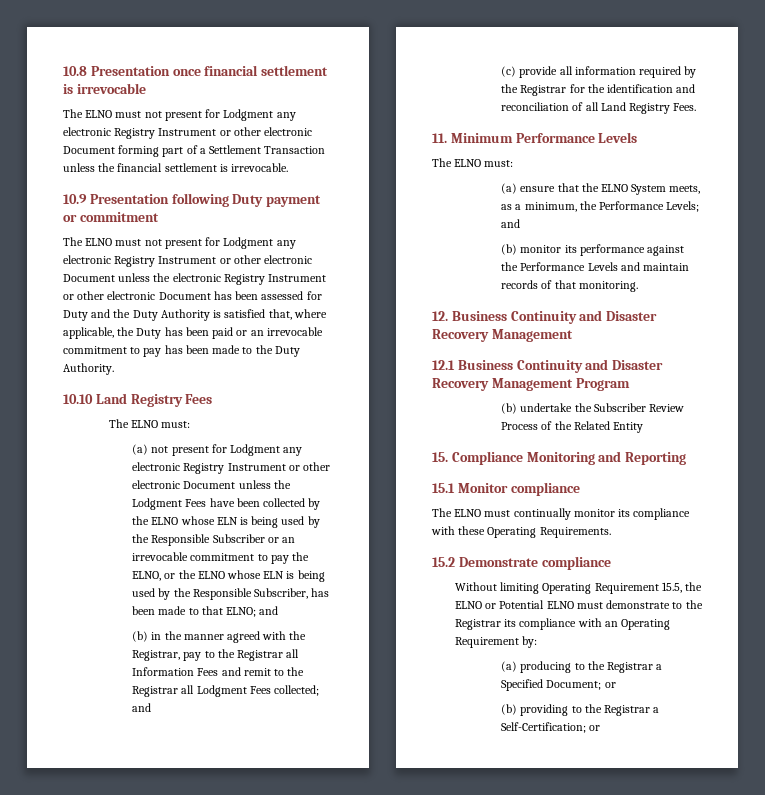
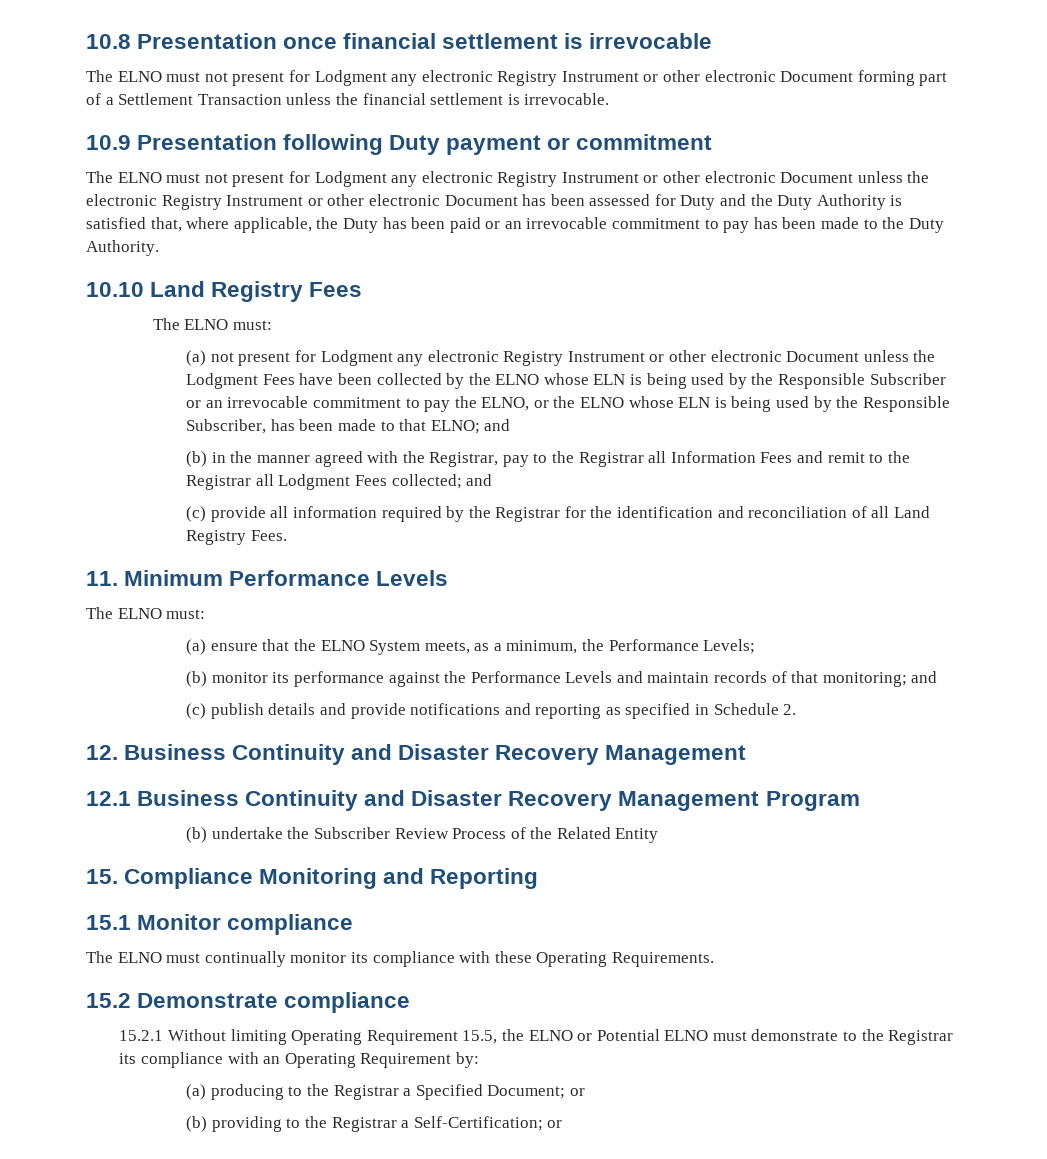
[501,219,521,228] and -> (756, 646) none
[578,281,638,292] monitoring. -> [822,671,938,687] [186,703,797,719] monitoring; and // (c) publish details and provide notifications and reporting as specified in Schedule 2.
(611, 563) none -> [119,1030,164,1041] 15.2.1

